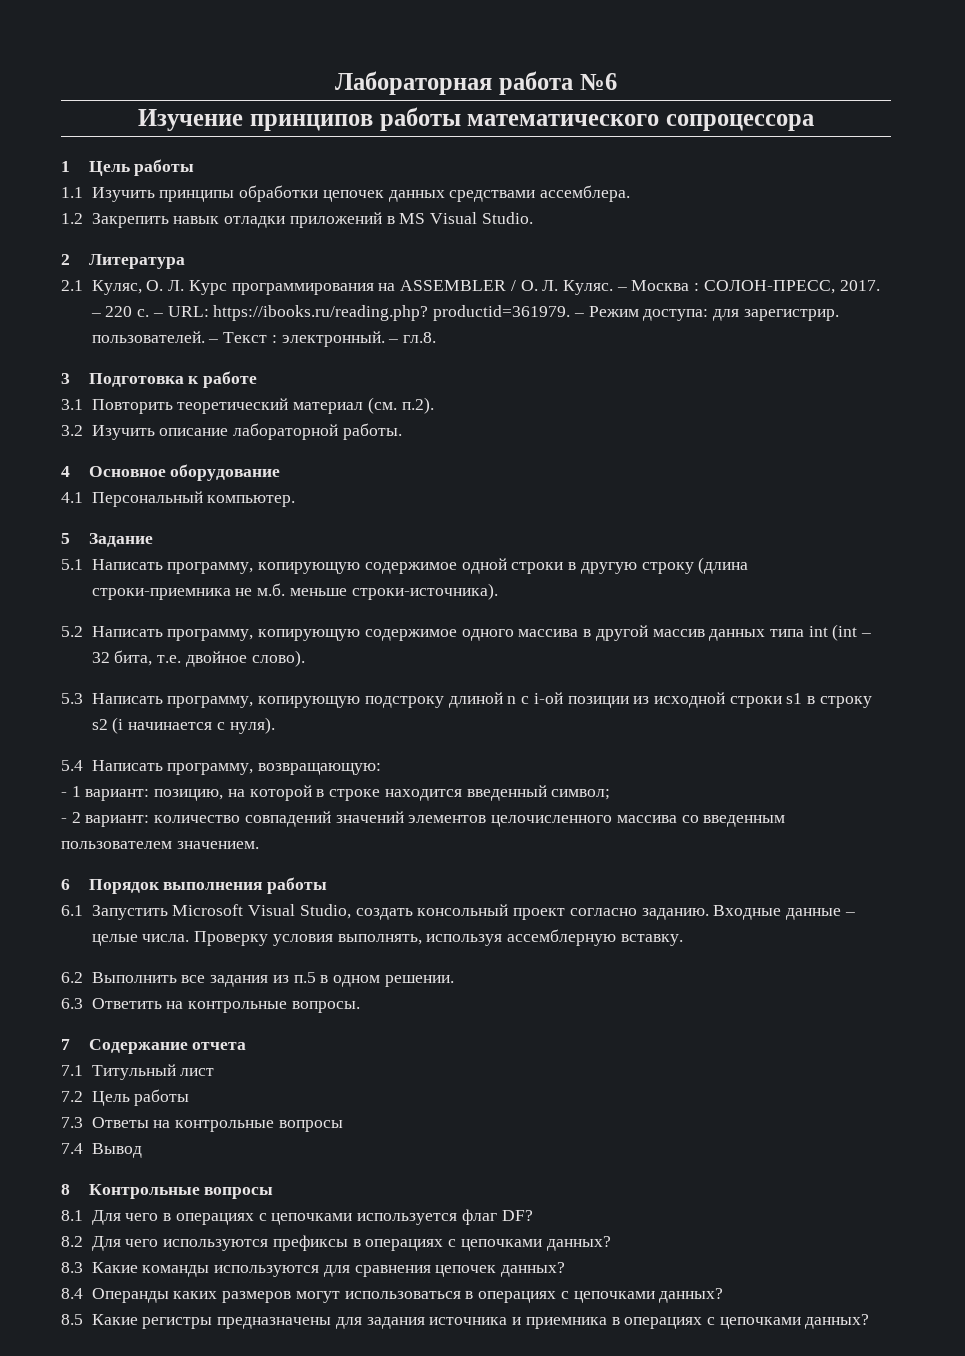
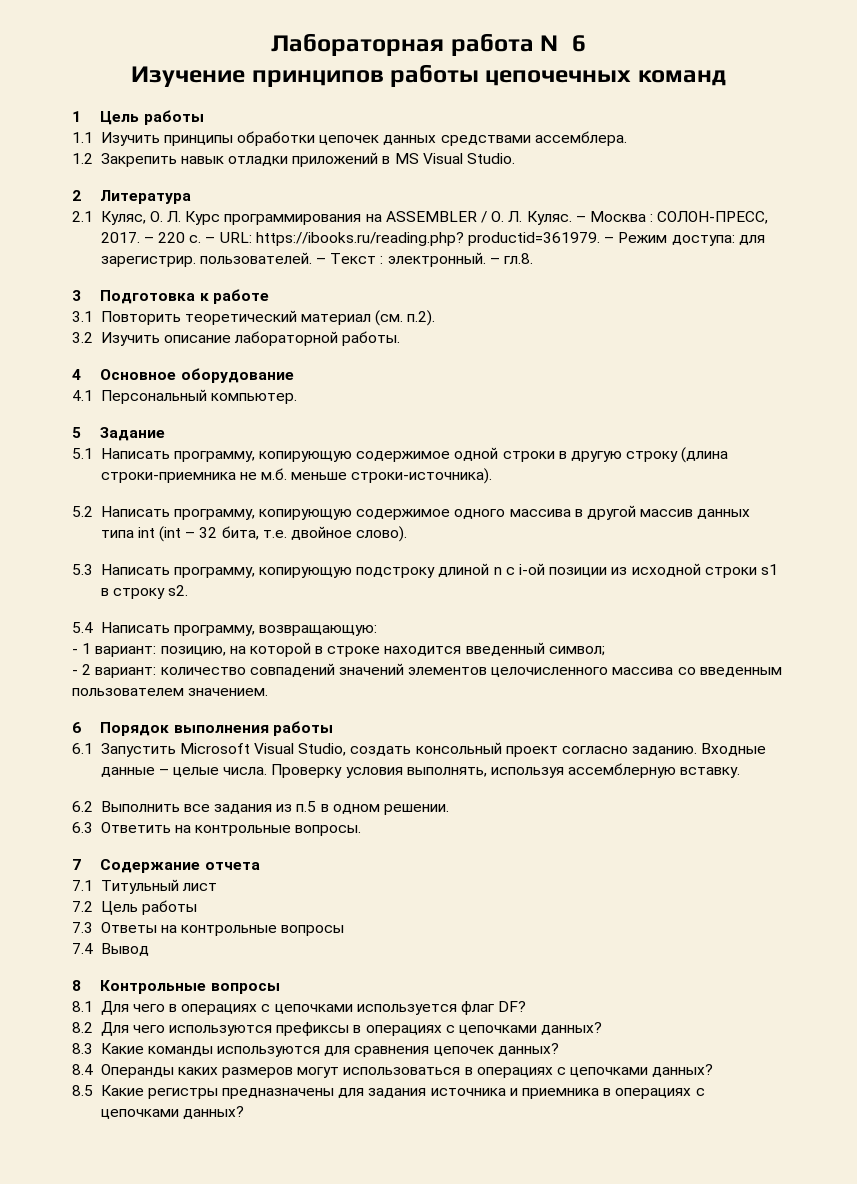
[467,114,814,131] математического сопроцессора -> [485,70,726,86] цепочечных команд
[91,717,275,734] s2 (i начинается с нуля). -> [168,585,189,596] s2.

